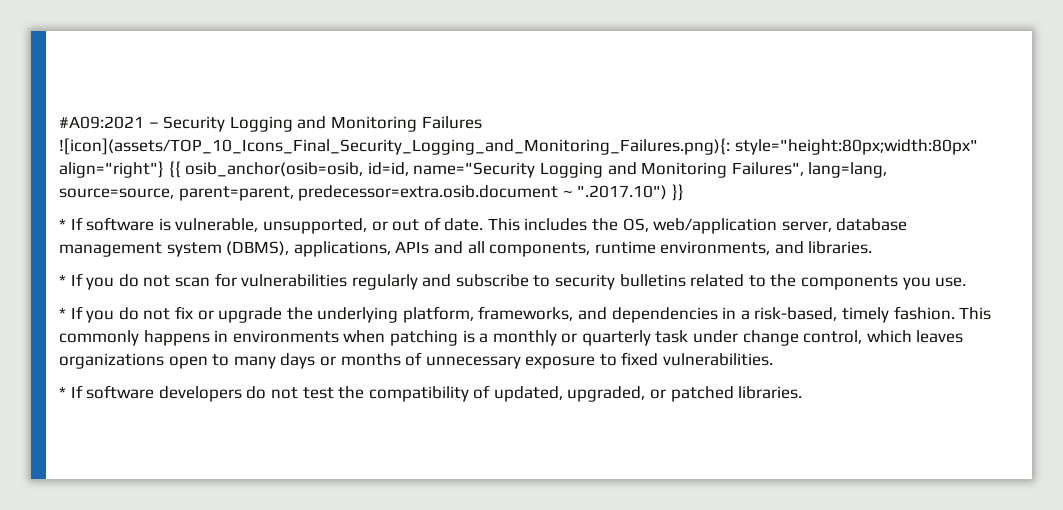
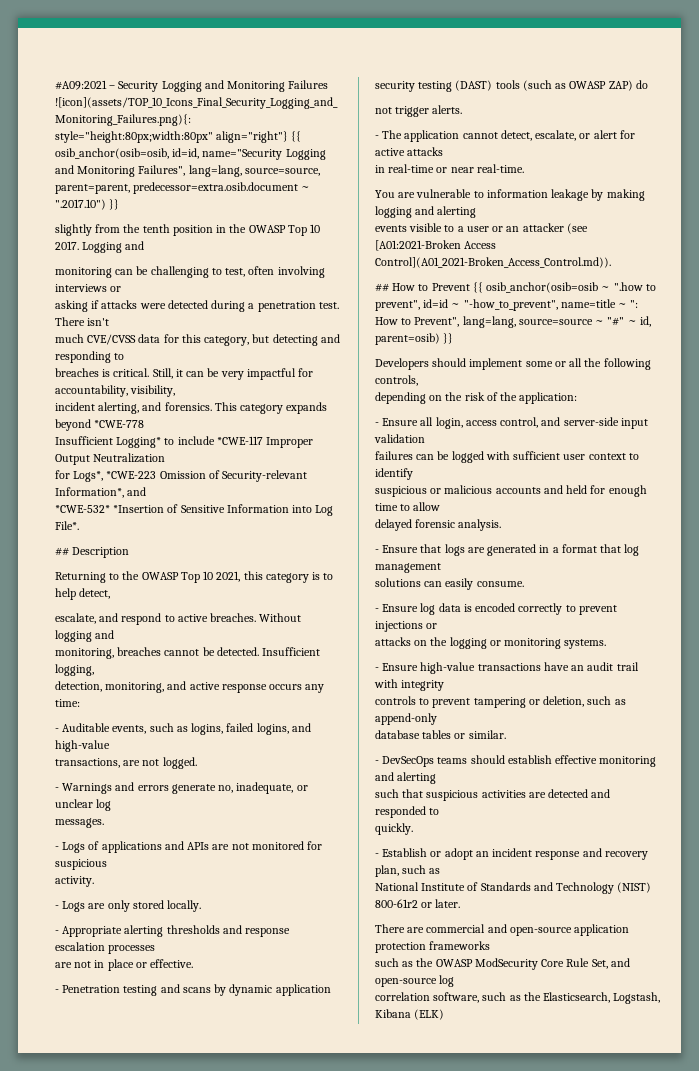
[59,217,908,234] [59,241,873,257] [59,273,967,290] [59,306,992,323] [59,330,964,346] [59,352,774,369] [59,385,803,402] * If software is vulnerable, unsupported, or out of date. This includes the OS, web/application server, database management system (DBMS), applications, APIs and all components, runtime environments, and libraries. // * If you do not scan for vulnerabilities regularly and subscribe to security bulletins related to the components you use. // * If you do not fix or upgrade the underlying platform, frameworks, and dependencies in a risk-based, timely fashion. This commonly happens in environments when patching is a monthly or quarterly task under change control, which leaves organizations open to many days or months of unnecessary exposure to fixed vulnerabilities. // * If software developers do not test the compatibility of updated, upgraded, or patched libraries. -> [55,224,321,236] [55,241,145,253] [55,266,325,278] [55,284,122,292] [55,300,339,312] [55,317,110,326] [55,334,340,346] [55,351,125,363] [55,368,314,380] [55,385,176,397] [55,402,328,414] [55,419,145,431] [55,436,314,448] [55,453,166,465] [55,470,308,482] [55,487,147,498] [55,504,334,516] [55,521,79,530] [55,547,130,558] [55,571,334,583] [55,588,111,600] [55,613,302,625] [55,630,115,642] [55,647,321,659] [55,664,94,676] [55,681,325,693] [55,699,80,707] [55,723,311,735] [55,740,110,752] [55,757,197,769] [55,782,308,794] [55,799,112,811] [55,818,104,828] [55,841,323,853] [55,859,107,870] [55,876,94,887] [55,900,202,912] [55,925,291,937] [55,942,156,954] [55,959,194,971] [55,984,331,996] [375,80,648,92] [375,105,463,117] [375,130,635,142] [375,147,444,156] [375,164,524,173] [375,189,645,201] [375,206,477,218] [375,223,588,234] [375,240,497,251] [375,257,611,268] [375,282,656,293] [375,299,639,311] [375,316,651,328] [375,333,454,345] [375,358,651,370] [375,375,418,386] [375,392,578,404] [375,417,648,429] [374,434,425,443] [375,451,639,463] [375,468,413,480] [375,485,647,497] [375,502,441,511] [375,519,502,531] [375,544,640,556] [375,563,441,573] [375,578,524,590] [375,603,617,615] [375,621,438,632] [375,637,607,649] [375,662,639,674] [374,679,445,691] [375,696,626,708] [375,713,437,725] [375,730,506,739] [375,755,657,767] [375,772,437,784] [375,789,611,801] [375,806,440,818] [375,823,413,835] [375,848,648,860] [375,865,441,877] [375,882,652,894] [375,899,461,908] [375,924,630,936] [375,941,491,953] [375,958,630,970] [375,975,455,987] [375,992,661,1004] [375,1009,445,1020] slightly from the tenth position in the OWASP Top 10 2017. Logging and // monitoring can be challenging to test, often involving interviews or // asking if attacks were detected during a penetration test. There isn't // much CVE/CVSS data for this category, but detecting and responding to // breaches is critical. Still, it can be very impactful for accountability, visibility, // incident alerting, and forensics. This category expands beyond *CWE-778 // Insufficient Logging* to include *CWE-117 Improper Output Neutralization // for Logs*, *CWE-223 Omission of Security-relevant Information*, and // *CWE-532* *Insertion of Sensitive Information into Log File*. // ## Description // Returning to the OWASP Top 10 2021, this category is to help detect, // escalate, and respond to active breaches. Without logging and // monitoring, breaches cannot be detected. Insufficient logging, // detection, monitoring, and active response occurs any time: // - Auditable events, such as logins, failed logins, and high-value // transactions, are not logged. // - Warnings and errors generate no, inadequate, or unclear log // messages. // - Logs of applications and APIs are not monitored for suspicious // activity. // - Logs are only stored locally. // - Appropriate alerting thresholds and response escalation processes // are not in place or effective. // - Penetration testing and scans by dynamic application security testing (DAST) tools (such as OWASP ZAP) do // not trigger alerts. // - The application cannot detect, escalate, or alert for active attacks // in real-time or near real-time. // You are vulnerable to information leakage by making logging and alerting // events visible to a user or an attacker (see [A01:2021-Broken Access Control](A01_2021-Broken_Access_Control.md)). // ## How to Prevent {{ osib_anchor(osib=osib ~ ".how to prevent", id=id ~ "-how_to_prevent", name=title ~ ": How to Prevent", lang=lang, source=source ~ "#" ~ id, parent=osib) }} // Developers should implement some or all the following controls, // depending on the risk of the application: // - Ensure all login, access control, and server-side input validation // failures can be logged with sufficient user context to identify // suspicious or malicious accounts and held for enough time to allow // delayed forensic analysis. // - Ensure that logs are generated in a format that log management // solutions can easily consume. // - Ensure log data is encoded correctly to prevent injections or // attacks on the logging or monitoring systems. // - Ensure high-value transactions have an audit trail with integrity // controls to prevent tampering or deletion, such as append-only // database tables or similar. // - DevSecOps teams should establish effective monitoring and alerting // such that suspicious activities are detected and responded to // quickly. // - Establish or adopt an incident response and recovery plan, such as // National Institute of Standards and Technology (NIST) 800-61r2 or later. // There are commercial and open-source application protection frameworks // such as the OWASP ModSecurity Core Rule Set, and open-source log // correlation software, such as the Elasticsearch, Logstash, Kibana (ELK)

